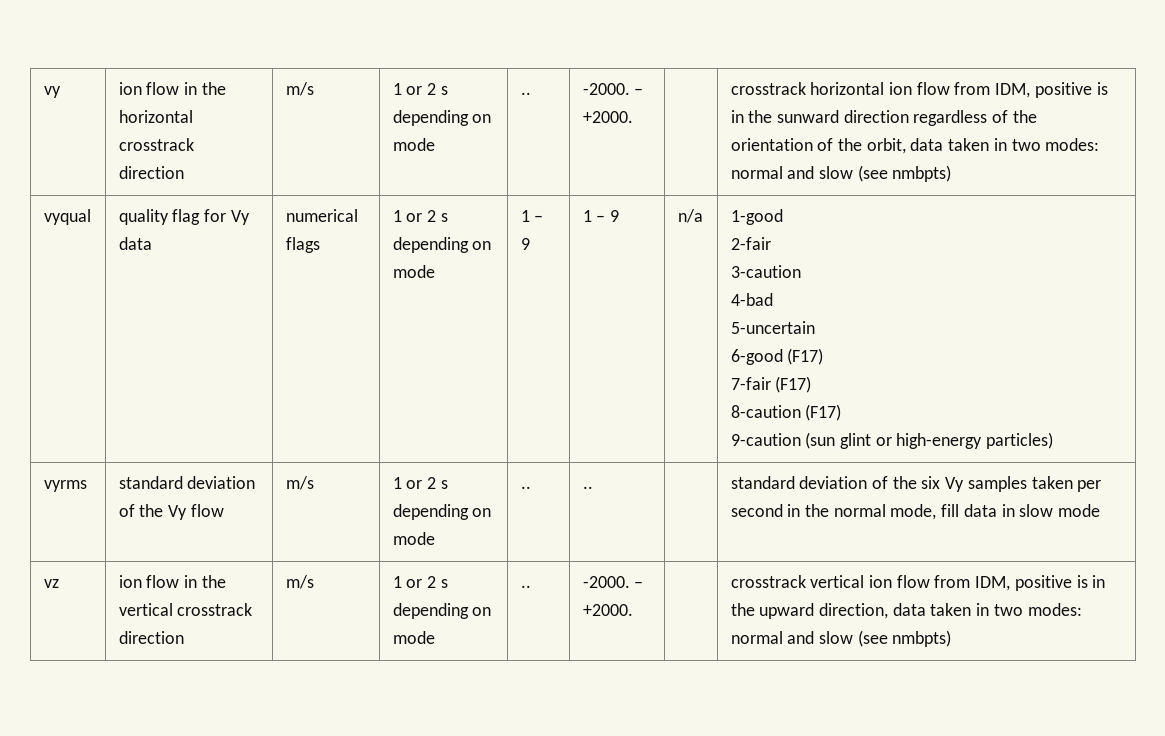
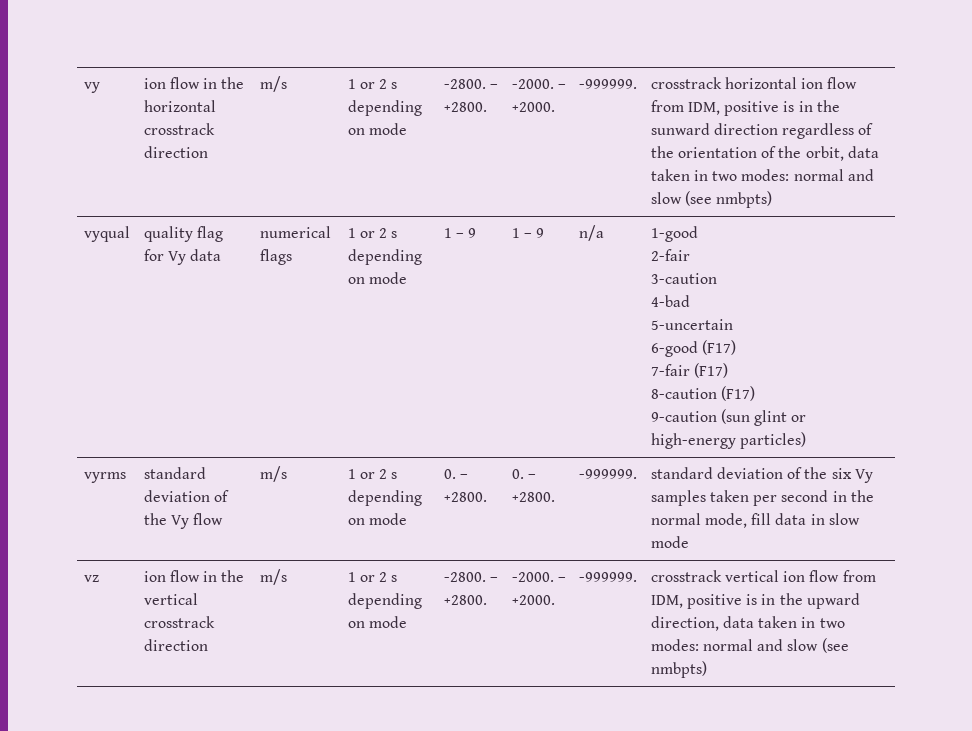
[520,92,531,95] [582,83,644,95] [582,111,633,123] .. | -2000. – +2000. | -> [443,79,499,89] [443,102,487,112] [511,79,567,89] [511,102,555,112] [578,79,637,89] -2800. – +2800. | -2000. – +2000. | -999999.
[520,486,531,489] [582,486,593,489] .. | .. | -> [443,469,469,479] [443,492,487,502] [511,469,537,479] [511,492,555,502] [578,469,637,479] 0. – +2800. | 0. – +2800. | -999999.
[520,585,531,588] [582,576,644,588] [582,604,633,616] .. | -2000. – +2000. | -> [443,572,499,582] [443,595,487,605] [511,572,567,582] [511,595,555,605] [578,572,637,582] -2800. – +2800. | -2000. – +2000. | -999999.

